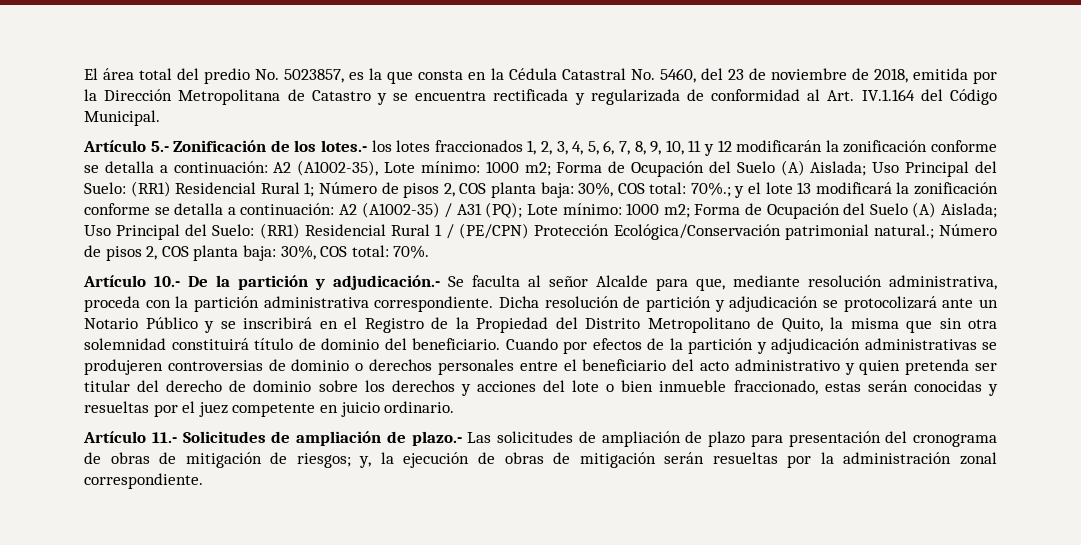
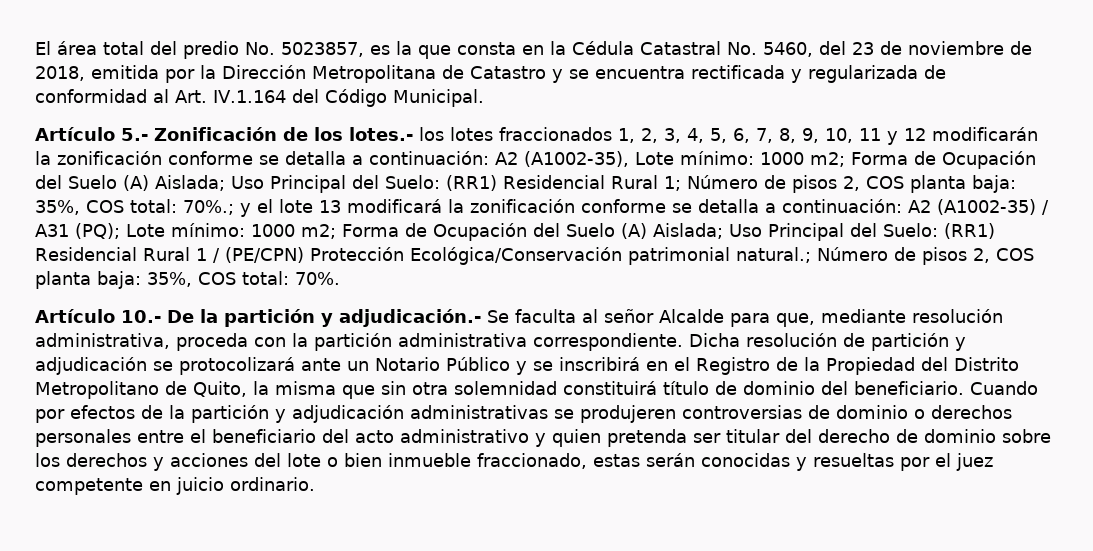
[578,182,614,197] 30%, -> [35,200,80,215] 35%,
[280,245,316,260] 30%, -> [147,272,192,287] 35%,
[83,431,997,447] [84,452,997,468] [84,473,203,489] // Artículo 11.- Solicitudes de ampliación de plazo.- Las solicitudes de ampliación de plazo para presentación del cronograma de obras de mitigación de riesgos; y, la ejecución de obras de mitigación serán resueltas por la administración zonal correspondiente. -> (315, 484) none

